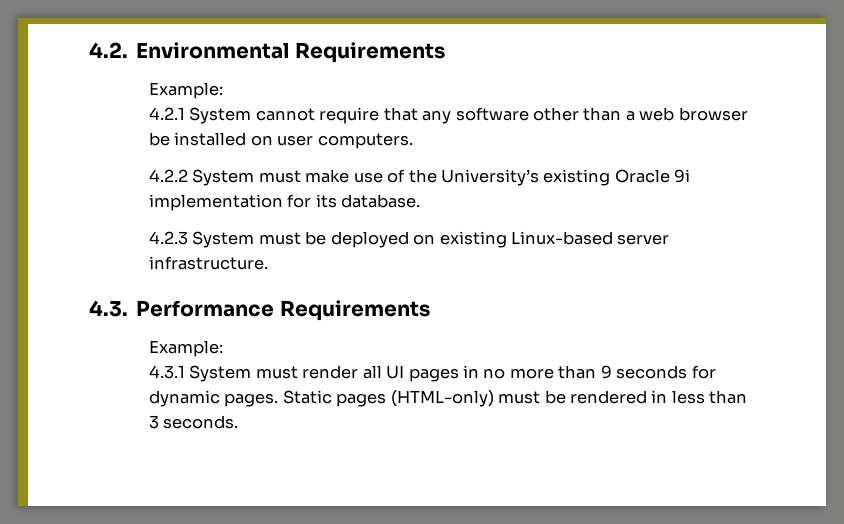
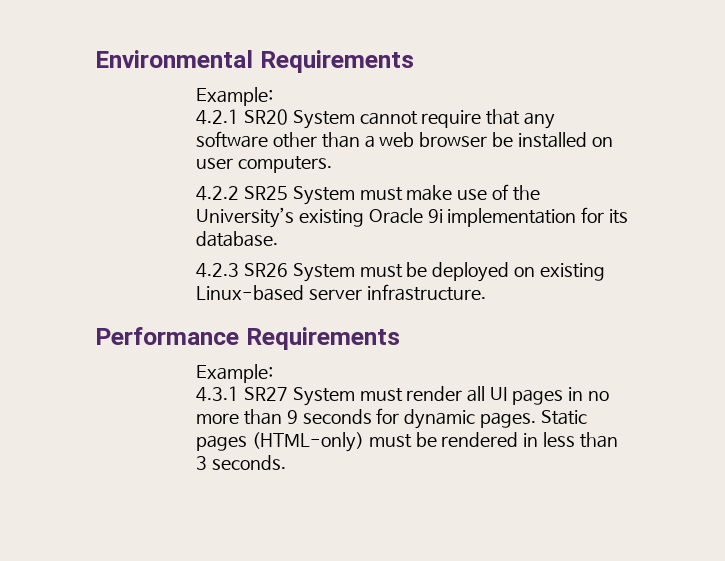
[89,42,128,58] 4.2. -> (95, 59) none
(185, 113) none -> [243,109,288,125] SR20
(188, 175) none -> [243,186,288,200] SR25
(188, 238) none -> [243,263,288,277] SR26
[89,300,128,317] 4.3. -> (486, 292) none
(185, 372) none -> [243,387,288,401] SR27

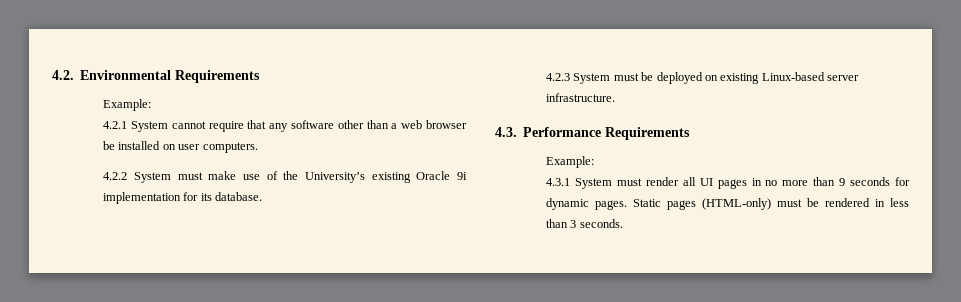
(95, 59) none -> [52,70,74,80] 4.2.
[243,109,288,125] SR20 -> (128, 125) none
[243,186,288,200] SR25 -> (128, 176) none
[243,263,288,277] SR26 -> (571, 77) none
(486, 292) none -> [495,127,517,137] 4.3.
[243,387,288,401] SR27 -> (571, 182) none

